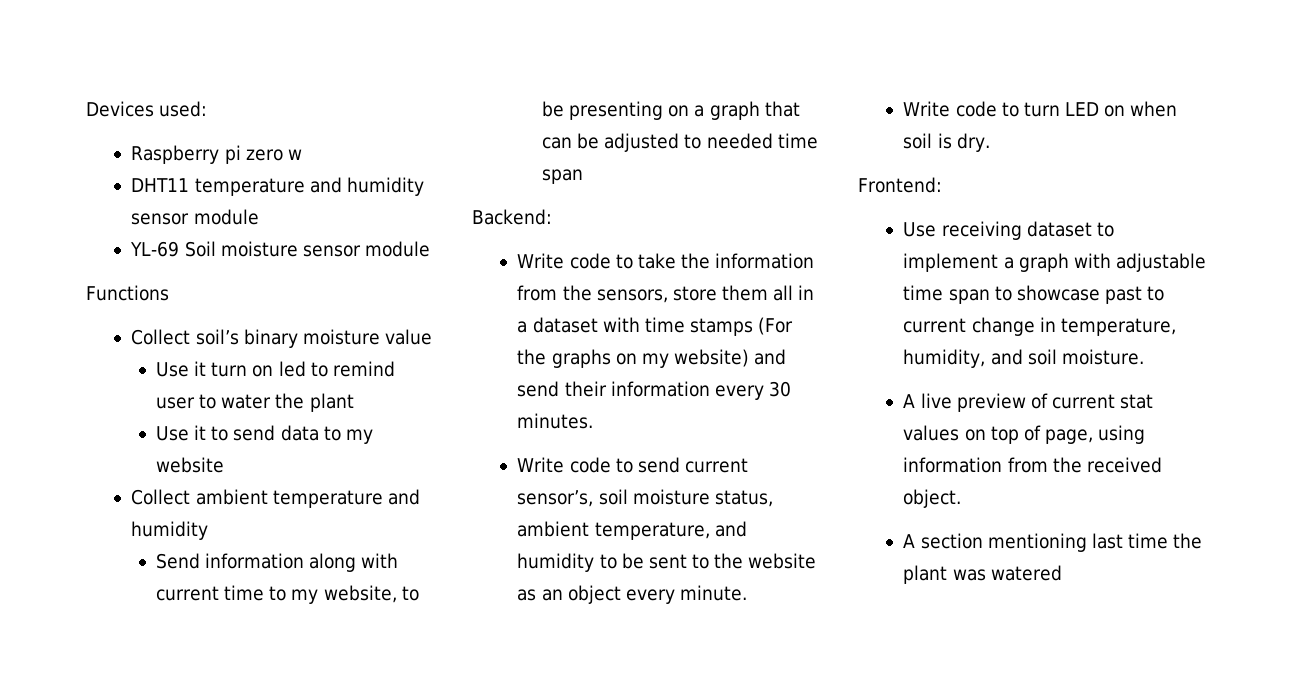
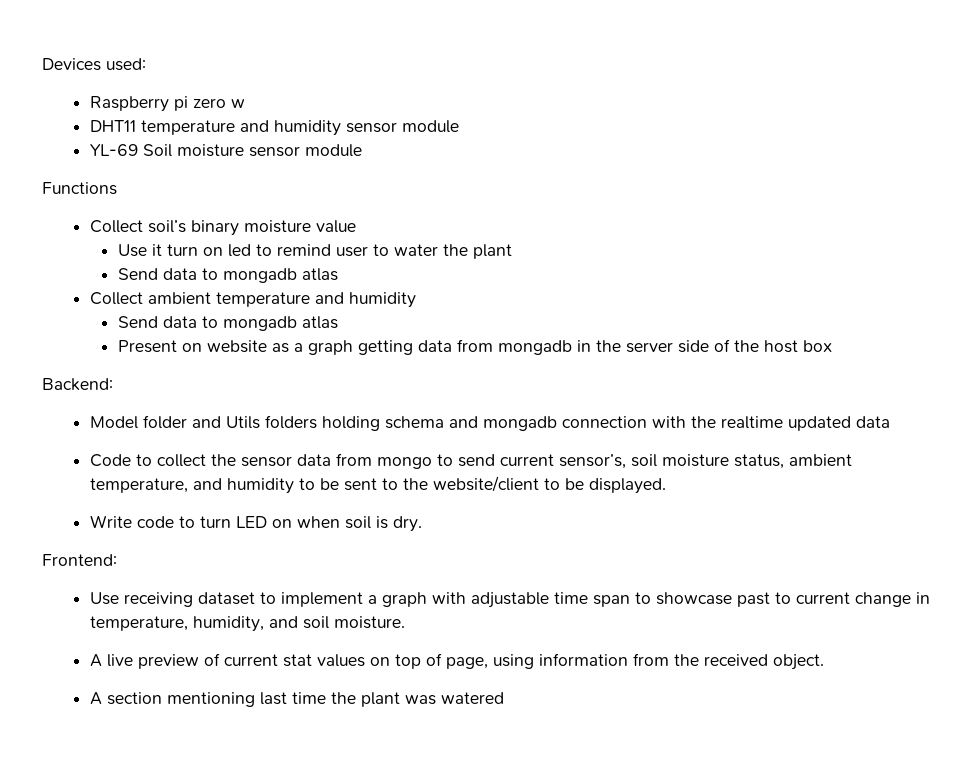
[155,425,373,444] [155,457,224,473] Use it to send data to my website -> [117,268,338,283] Send data to mongadb atlas
[205,553,399,572] [155,585,419,604] [541,101,800,120] [541,133,818,152] [541,169,583,184] [472,209,552,225] [517,253,815,269] [517,285,815,303] [517,317,794,336] [517,349,787,368] [517,381,791,400] [517,413,594,429] [517,457,611,473] information along with current time to my website, to be presenting on a graph that can be adjusted to needed time span // Backend: // Write code to take the information from the sensors, store them all in a dataset with time stamps (For the graphs on my website) and send their information every 30 minutes. // Write code -> [162,316,338,331] [117,339,832,355] [42,378,113,391] [89,415,890,431] [89,453,432,469] data to mongadb atlas // Present on website as a graph getting data from mongadb in the server side of the host box // Backend: // Model folder and Utils folders holding schema and mongadb connection with the realtime updated data // Code to collect the sensor data from mongo
[748,553,817,569] [517,585,747,604] website as an object every minute. -> [432,476,666,494] website/client to be displayed.

